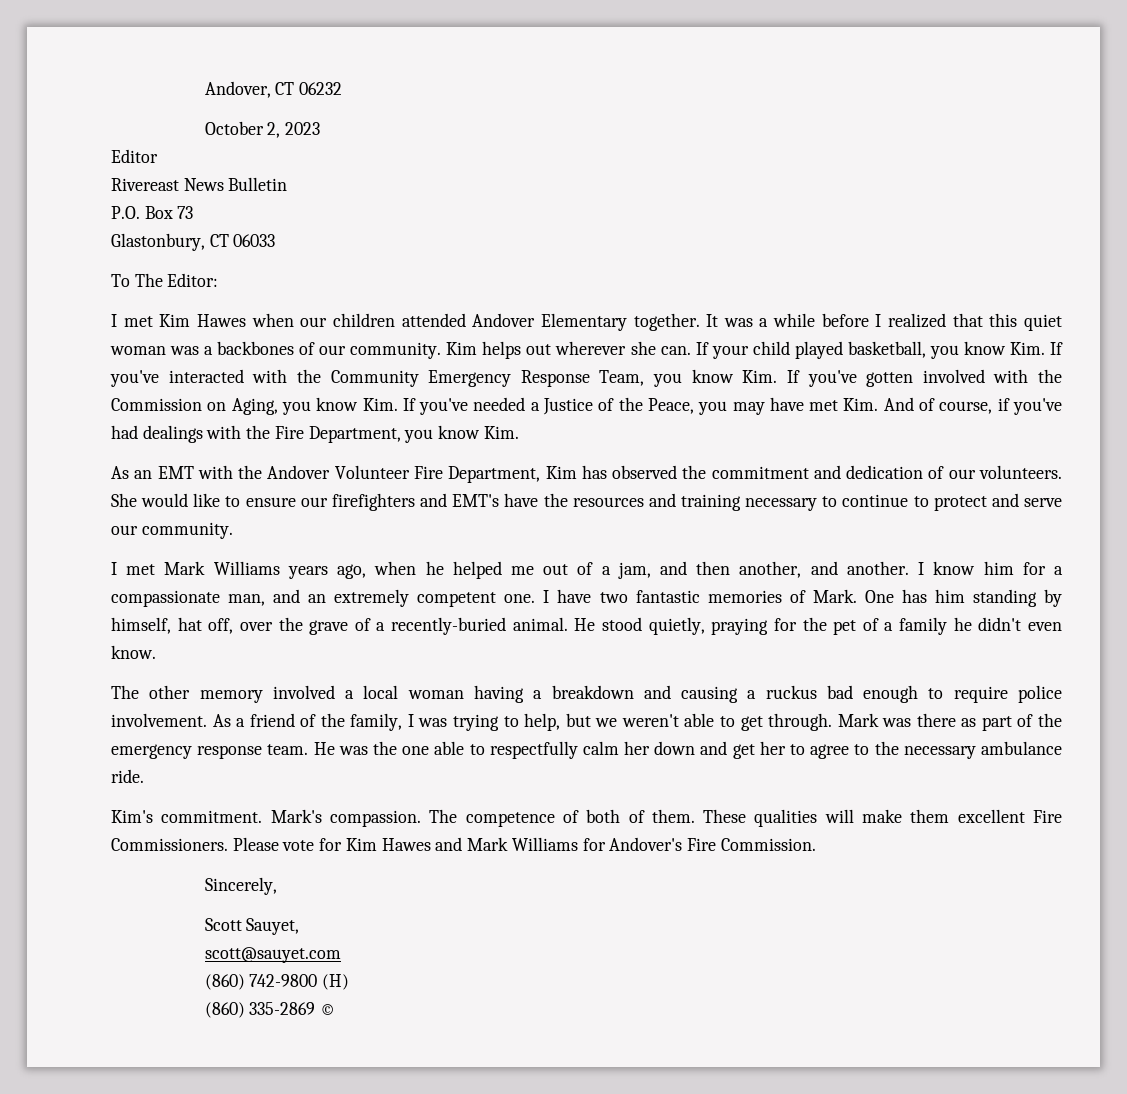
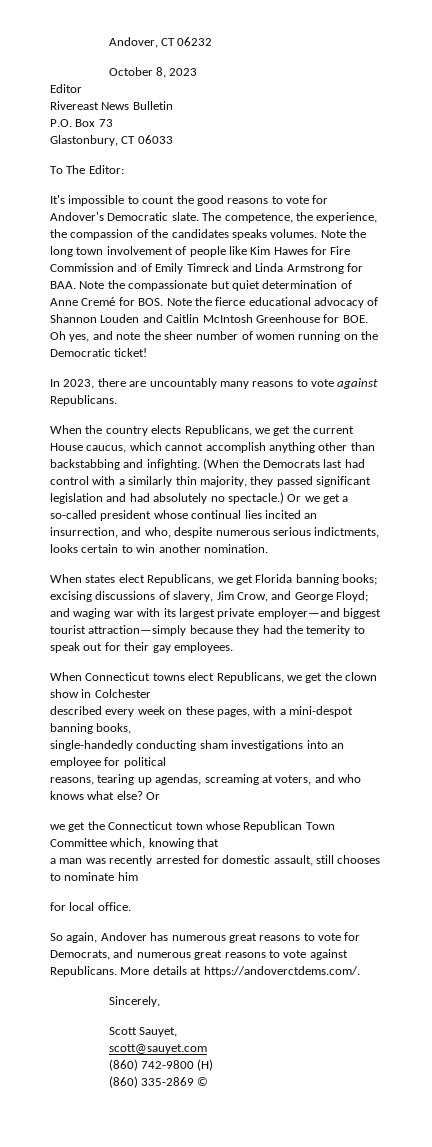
[267,122,281,138] 2, -> [156,67,167,78] 8,
[111,313,1062,331] [110,341,1063,359] [110,369,1062,387] [111,397,1063,415] [111,425,519,443] [111,465,1063,483] [111,493,1062,511] [111,522,233,539] [111,561,1064,579] [111,589,1062,607] [111,617,1062,635] [111,645,156,659] [111,685,1063,703] [111,713,1062,731] [111,741,1062,759] [111,769,144,783] [111,809,1062,827] [111,837,816,851] I met Kim Hawes when our children attended Andover Elementary together. It was a while before I realized that this quiet woman was a backbones of our community. Kim helps out wherever she can. If your child played basketball, you know Kim. If you've interacted with the Community Emergency Response Team, you know Kim. If you've gotten involved with the Commission on Aging, you know Kim. If you've needed a Justice of the Peace, you may have met Kim. And of course, if you've had dealings with the Fire Department, you know Kim. // As an EMT with the Andover Volunteer Fire Department, Kim has observed the commitment and dedication of our volunteers. She would like to ensure our firefighters and EMT's have the resources and training necessary to continue to protect and serve our community. // I met Mark Williams years ago, when he helped me out of a jam, and then another, and another. I know him for a compassionate man, and an extremely competent one. I have two fantastic memories of Mark. One has him standing by himself, hat off, over the grave of a recently-buried animal. He stood quietly, praying for the pet of a family he didn't even know. // The other memory involved a local woman having a breakdown and causing a ruckus bad enough to require police involvement. As a friend of the family, I was trying to help, but we weren't able to get through. Mark was there as part of the emergency response team. He was the one able to respectfully calm her down and get her to agree to the necessary ambulance ride. // Kim's commitment. Mark's compassion. The competence of both of them. These qualities will make them excellent Fire Commissioners. Please vote for Kim Hawes and Mark Williams for Andover's Fire Commission. -> [50,195,329,206] [50,212,378,223] [50,229,366,240] [50,246,351,257] [50,263,363,274] [50,280,352,291] [50,297,379,308] [50,314,368,323] [50,331,379,342] [50,348,148,357] [50,378,379,389] [50,395,117,406] [50,425,354,436] [50,442,375,453] [50,458,365,470] [50,476,371,487] [50,492,349,504] [50,510,318,521] [50,527,380,538] [50,544,268,553] [50,574,377,585] [50,591,368,602] [50,608,381,619] [50,625,365,636] [50,642,233,653] [50,672,377,683] [50,689,151,698] [50,706,353,717] [50,723,132,734] [50,740,344,751] [50,757,166,768] [50,774,361,785] [50,791,161,800] [50,821,335,832] [50,838,220,849] [50,855,381,866] [50,872,138,881] [50,902,131,911] [50,932,361,943] [50,949,348,960] [50,966,360,977] It's impossible to count the good reasons to vote for Andover's Democratic slate. The competence, the experience, the compassion of the candidates speaks volumes. Note the long town involvement of people like Kim Hawes for Fire Commission and of Emily Timreck and Linda Armstrong for BAA. Note the compassionate but quiet determination of Anne Cremé for BOS. Note the fierce educational advocacy of Shannon Louden and Caitlin McIntosh Greenhouse for BOE. Oh yes, and note the sheer number of women running on the Democratic ticket! // In 2023, there are uncountably many reasons to vote against Republicans. // When the country elects Republicans, we get the current House caucus, which cannot accomplish anything other than backstabbing and infighting. (When the Democrats last had control with a similarly thin majority, they passed significant legislation and had absolutely no spectacle.) Or we get a so-called president whose continual lies incited an insurrection, and who, despite numerous serious indictments, looks certain to win another nomination. // When states elect Republicans, we get Florida banning books; excising discussions of slavery, Jim Crow, and George Floyd; and waging war with its largest private employer—and biggest tourist attraction—simply because they had the temerity to speak out for their gay employees. // When Connecticut towns elect Republicans, we get the clown show in Colchester // described every week on these pages, with a mini-despot banning books, // single-handedly conducting sham investigations into an employee for political // reasons, tearing up agendas, screaming at voters, and who knows what else? Or // we get the Connecticut town whose Republican Town Committee which, knowing that // a man was recently arrested for domestic assault, still chooses to nominate him // for local office. // So again, Andover has numerous great reasons to vote for Democrats, and numerous great reasons to vote against Republicans. More details at https://andoverctdems.com/.

